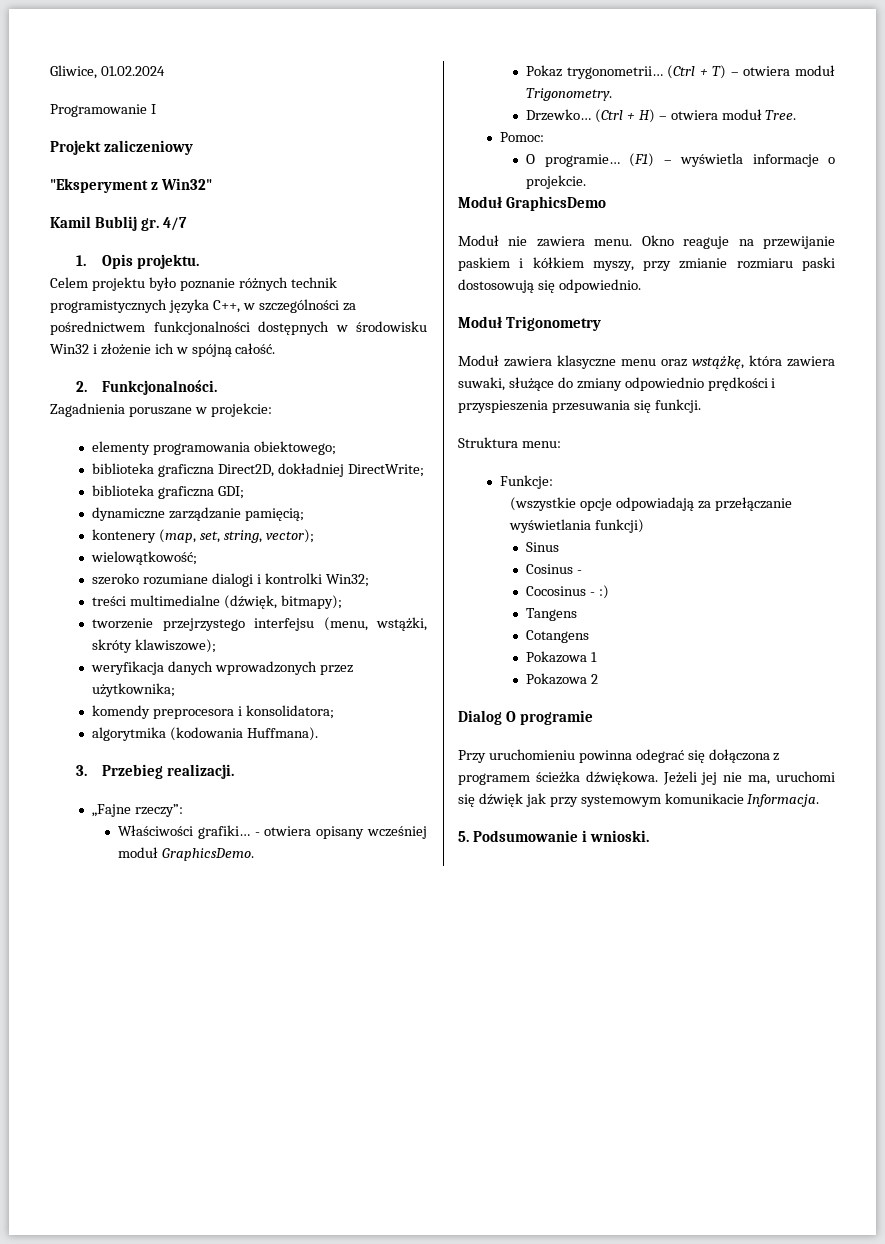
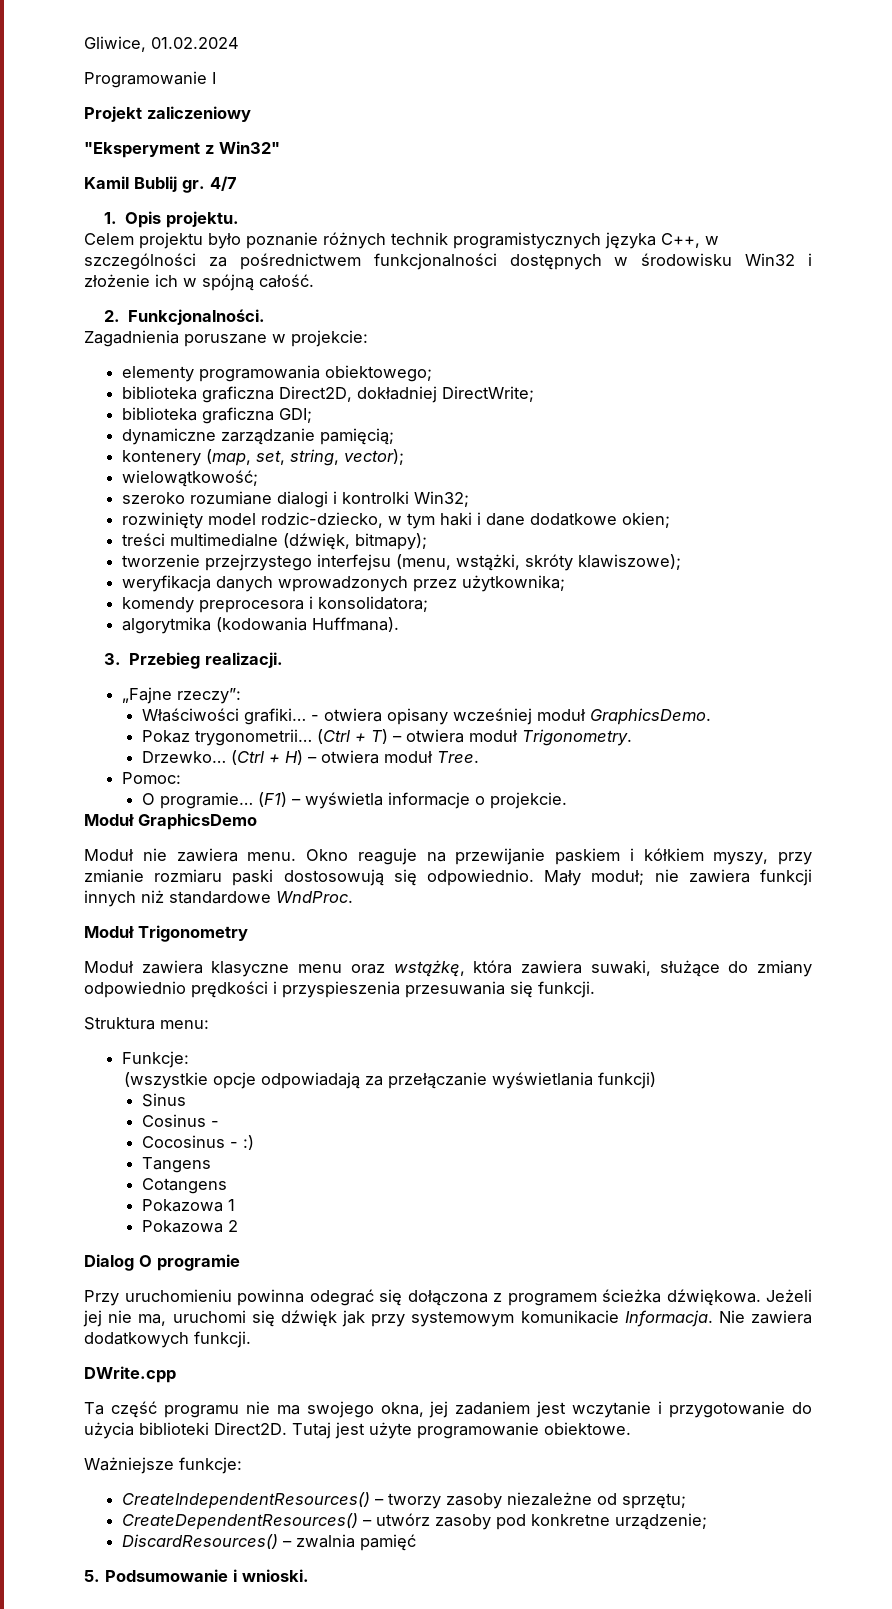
(369, 580) none -> [121,512,670,529] // rozwinięty model rodzic-dziecko, w tym haki i dane dodatkowe okien;
(641, 286) none -> [544,869,812,886] [84,890,353,907] Mały moduł; nie zawiera funkcji innych niż standardowe WndProc.
(820, 800) none -> [718,1310,812,1324] [84,1331,251,1348] [84,1366,176,1383] [84,1401,812,1418] [84,1422,631,1439] [84,1457,242,1474] [121,1492,686,1509] [121,1513,707,1530] [121,1534,416,1551] Nie zawiera dodatkowych funkcji. // DWrite.cpp // Ta część programu nie ma swojego okna, jej zadaniem jest wczytanie i przygotowanie do użycia biblioteki Direct2D. Tutaj jest użyte programowanie obiektowe. // Ważniejsze funkcje: // CreateIndependentResources() – tworzy zasoby niezależne od sprzętu; // CreateDependentResources() – utwórz zasoby pod konkretne urządzenie; // DiscardResources() – zwalnia pamięć

